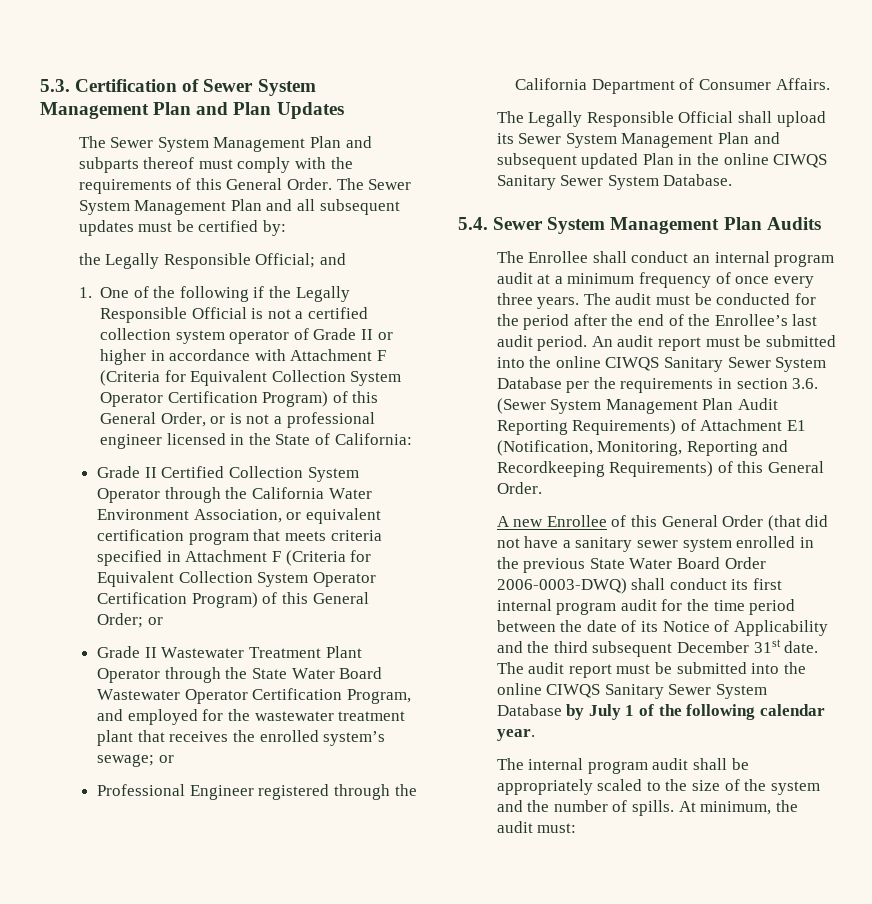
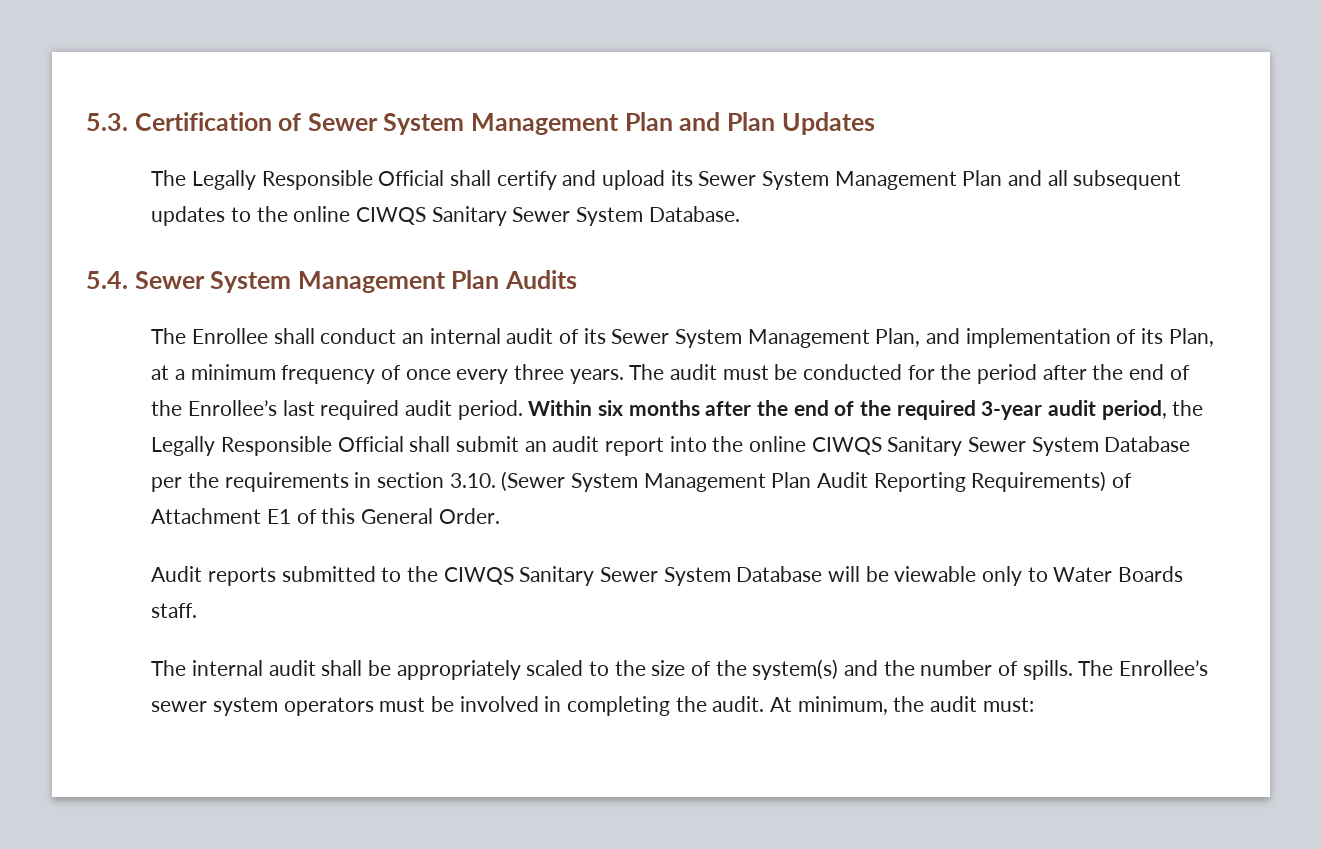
[110,136,372,152] [78,157,353,173] [78,178,364,194] Sewer System Management Plan and subparts thereof must comply with the requirements of this General Order. The -> [191,170,693,190] Legally Responsible Official shall certify and upload its
[138,220,286,236] [78,253,346,269] [78,286,350,302] [100,307,369,323] [100,328,393,344] [100,349,387,365] [100,370,402,386] [100,391,379,407] [100,412,375,428] [100,433,412,449] [97,466,359,482] [97,487,372,503] [97,508,382,524] [97,529,382,545] [97,550,372,566] [97,571,377,587] [97,592,369,608] [97,613,163,628] [97,646,362,658] [97,667,383,683] [97,688,412,704] [97,709,406,725] [97,730,386,746] [97,754,174,767] [97,784,417,800] [515,78,830,94] [496,111,826,127] [496,132,780,148] [496,153,693,169] must be certified by: // the Legally Responsible Official; and // 1. One of the following if the Legally Responsible Official is not a certified collection system operator of Grade II or higher in accordance with Attachment F (Criteria for Equivalent Collection System Operator Certification Program) of this General Order, or is not a professional engineer licensed in the State of California: // Grade II Certified Collection System Operator through the California Water Environment Association, or equivalent certification program that meets criteria specified in Attachment F (Criteria for Equivalent Collection System Operator Certification Program) of this General Order; or // Grade II Wastewater Treatment Plant Operator through the State Water Board Wastewater Operator Certification Program, and employed for the wastewater treatment plant that receives the enrolled system’s sewage; or // Professional Engineer registered through the California Department of Consumer Affairs. // The Legally Responsible Official shall upload its Sewer System Management Plan and subsequent updated Plan in -> [230,207,251,222] to
[774,254,835,267] [496,272,533,284] program audit -> [506,328,1214,348] audit of its Sewer System Management Plan, and implementation of its Plan,
(818, 320) none -> [320,400,400,420] required
[591,335,836,351] An audit report must be submitted -> [528,400,1204,420] [151,436,664,456] Within six months after the end of the required 3-year audit period, the Legally Responsible Official shall submit an audit report
[792,378,819,389] 3.6. -> [449,473,496,488] 3.10.
[496,440,789,456] [496,461,824,477] [496,482,542,494] [496,515,829,531] [496,536,814,552] [496,557,766,573] [496,578,782,594] [496,599,796,615] [496,620,828,636] [496,639,819,657] [496,662,806,678] [496,683,767,699] [496,704,825,720] [496,729,535,741] (Notification, Monitoring, Reporting and Recordkeeping Requirements) of this General Order. // A new Enrollee of this General Order (that did not have a sanitary sewer system enrolled in the previous State Water Board Order 2006-0003-DWQ) shall conduct its first internal program audit for the time period between the date of its Notice of Applicability and the third subsequent December 31st date. The audit report must be submitted into the online CIWQS Sanitary Sewer System Database by July 1 of the following calendar year. -> [296,508,500,524] [151,566,1184,586] [151,603,198,618] of this General Order. // Audit reports submitted to the CIWQS Sanitary Sewer System Database will be viewable only to Water Boards staff.
[587,761,648,774] program -> (263, 668) none
[770,781,820,795] system -> [752,659,839,680] system(s)
(674, 808) none -> [1078,660,1209,676] [151,696,765,716] The Enrollee’s sewer system operators must be involved in completing the audit.

